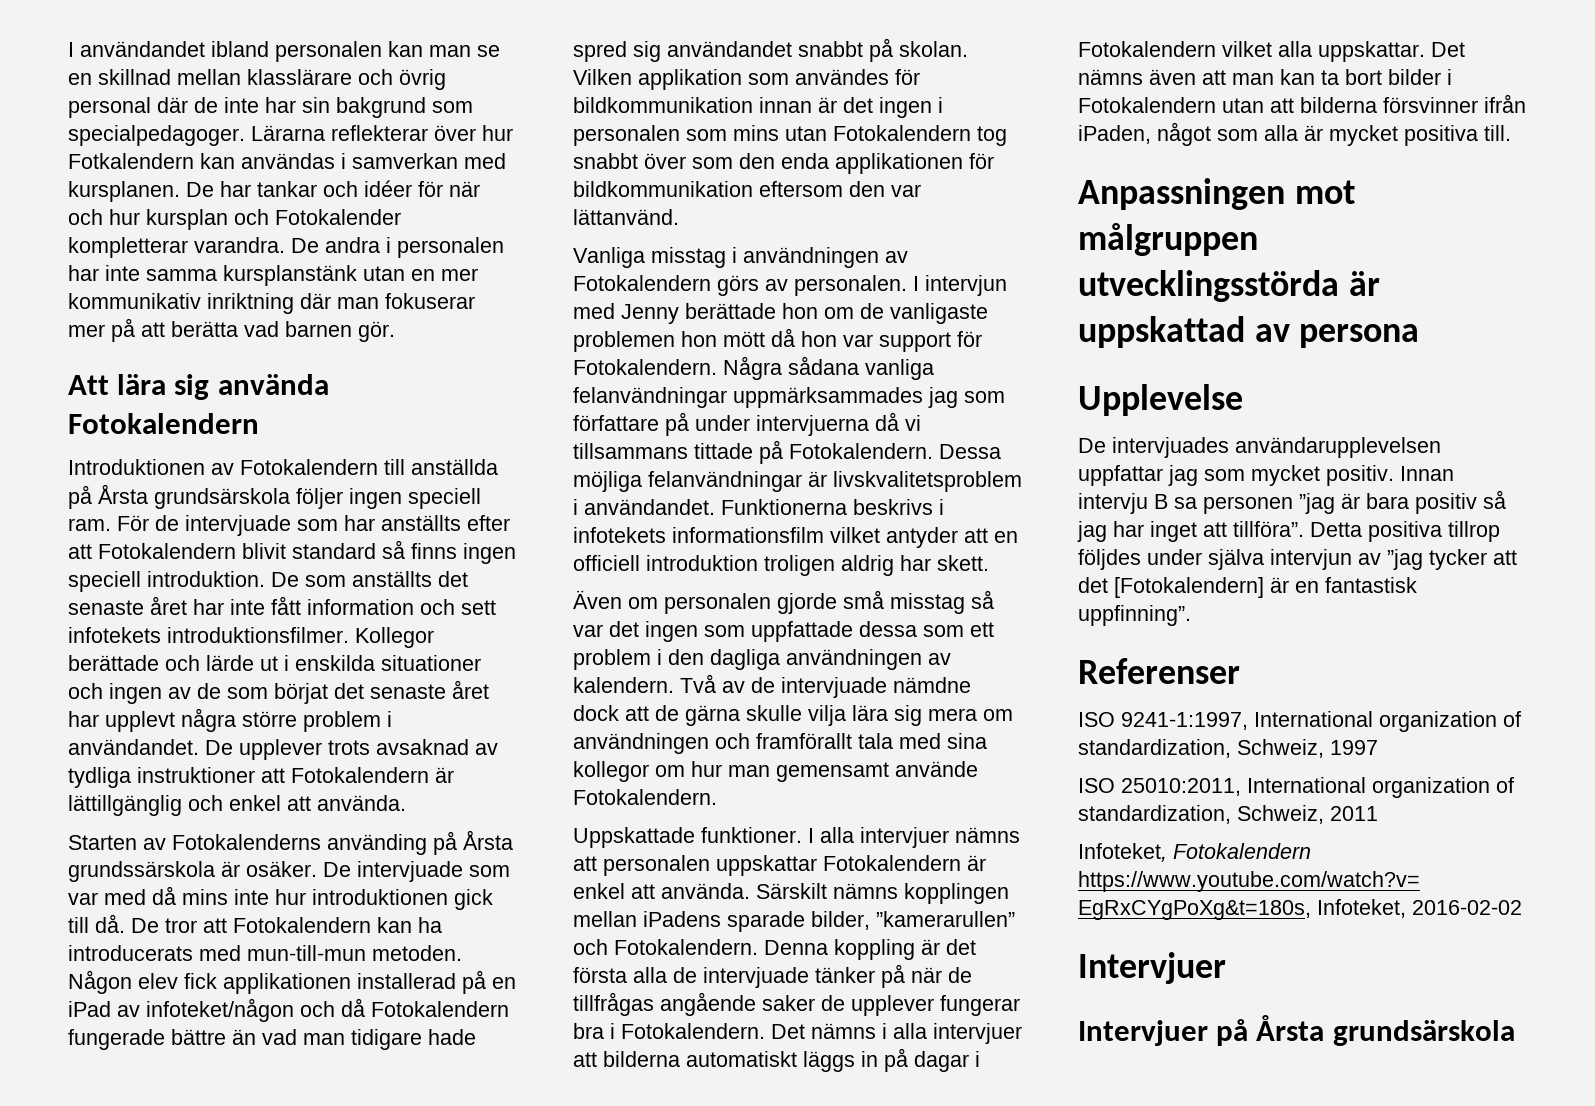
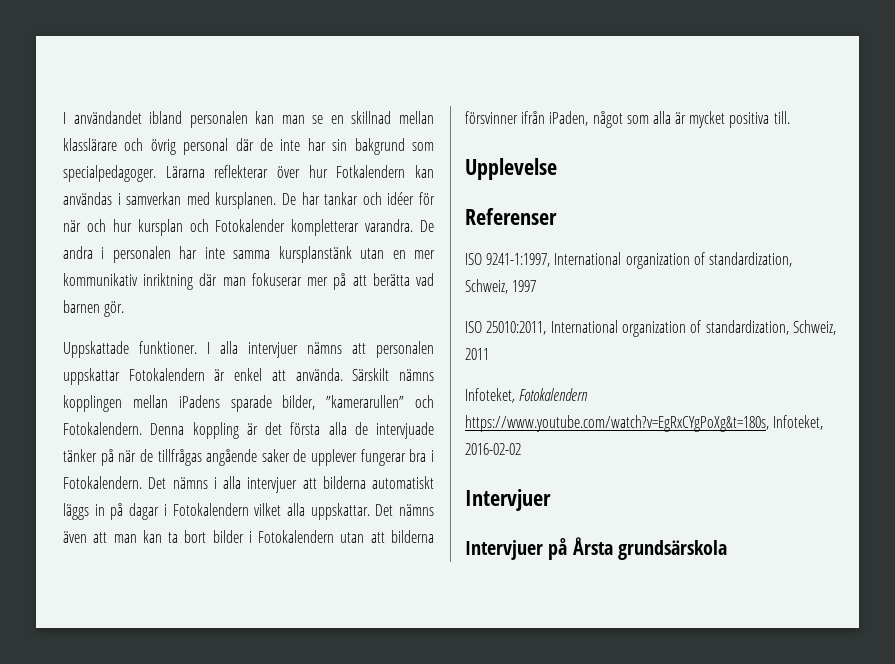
[68,374,329,400] [68,413,259,434] [68,459,498,475] [68,484,481,509] [68,515,510,536] [68,540,516,564] [68,571,468,592] [68,596,496,615] [68,627,434,648] [68,655,481,671] [68,680,489,704] [68,708,392,732] [68,739,498,760] [68,767,454,788] [68,795,406,816] [68,830,513,855] [68,861,510,882] [68,886,493,910] [68,914,442,933] [68,945,462,961] [68,970,516,994] [68,998,509,1022] [68,1029,476,1050] [573,38,968,62] [573,69,920,90] [573,97,943,118] [573,125,1007,146] [573,153,994,174] [573,181,921,197] [573,209,679,225] [573,247,908,268] [573,275,1007,296] [573,303,988,324] [573,328,982,352] [573,356,934,380] [573,387,1005,408] [573,412,921,436] [573,440,1001,464] [573,471,1022,492] [573,499,944,515] [573,527,1018,548] [573,555,989,576] [573,590,994,614] [573,621,994,642] [573,649,951,670] [573,674,971,698] [573,705,1013,726] [573,733,987,754] [573,761,978,782] [573,789,717,805] // Att lära sig använda Fotokalendern // Introduktionen av Fotokalendern till anställda på Årsta grundsärskola följer ingen speciell ram. För de intervjuade som har anställts efter att Fotokalendern blivit standard så finns ingen speciell introduktion. De som anställts det senaste året har inte fått information och sett infotekets introduktionsfilmer. Kollegor berättade och lärde ut i enskilda situationer och ingen av de som börjat det senaste året har upplevt några större problem i användandet. De upplever trots avsaknad av tydliga instruktioner att Fotokalendern är lättillgänglig och enkel att använda. // Starten av Fotokalenderns använding på Årsta grundssärskola är osäker. De intervjuade som var med då mins inte hur introduktionen gick till då. De tror att Fotokalendern kan ha introducerats med mun-till-mun metoden. Någon elev fick applikationen installerad på en iPad av infoteket/någon och då Fotokalendern fungerade bättre än vad man tidigare hade spred sig användandet snabbt på skolan. Vilken applikation som användes för bildkommunikation innan är det ingen i personalen som mins utan Fotokalendern tog snabbt över som den enda applikationen för bildkommunikation eftersom den var lättanvänd. // Vanliga misstag i användningen av Fotokalendern görs av personalen. I intervjun med Jenny berättade hon om de vanligaste problemen hon mött då hon var support för Fotokalendern. Några sådana vanliga felanvändningar uppmärksammades jag som författare på under intervjuerna då vi tillsammans tittade på Fotokalendern. Dessa möjliga felanvändningar är livskvalitetsproblem i användandet. Funktionerna beskrivs i infotekets informationsfilm vilket antyder att en officiell introduktion troligen aldrig har skett. // Även om personalen gjorde små misstag så var det ingen som uppfattade dessa som ett problem i den dagliga användningen av kalendern. Två av de intervjuade nämdne dock att de gärna skulle vilja lära sig mera om användningen och framförallt tala med sina kollegor om hur man gemensamt använde Fotokalendern. -> (125, 309) none
[1078,178,1355,210] [1078,223,1258,256] [1078,270,1380,302] [1078,316,1420,348] [1078,384,1243,416] [1078,437,1441,458] [1078,465,1454,486] [1078,490,1506,514] [1077,521,1500,542] [1078,549,1517,570] [1078,577,1417,598] [1078,605,1191,626] Anpassningen mot målgruppen utvecklingsstörda är uppskattad av persona // Upplevelse // De intervjuades användarupplevelsen uppfattar jag som mycket positiv. Innan intervju B sa personen ”jag är bara positiv så jag har inget att tillföra”. Detta positiva tillrop följdes under själva intervjun av ”jag tycker att det [Fotokalendern] är en fantastisk uppfinning”. -> [465,158,557,180] Upplevelse

